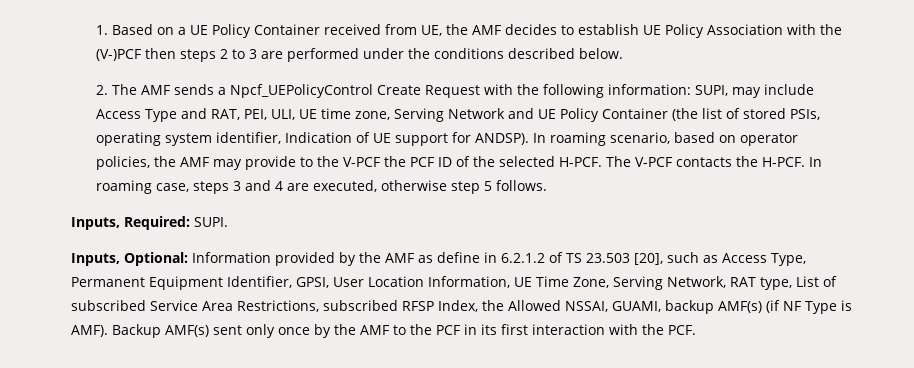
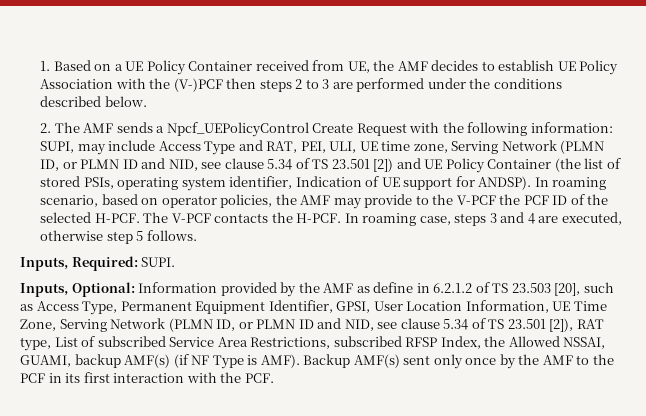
(506, 113) none -> [560,140,605,154] [40,158,394,172] (PLMN ID, or PLMN ID and NID, see clause 5.34 of TS 23.501 [2])
[667,276,726,288] Network, -> [110,318,574,332] Network (PLMN ID, or PLMN ID and NID, see clause 5.34 of TS 23.501 [2]),

